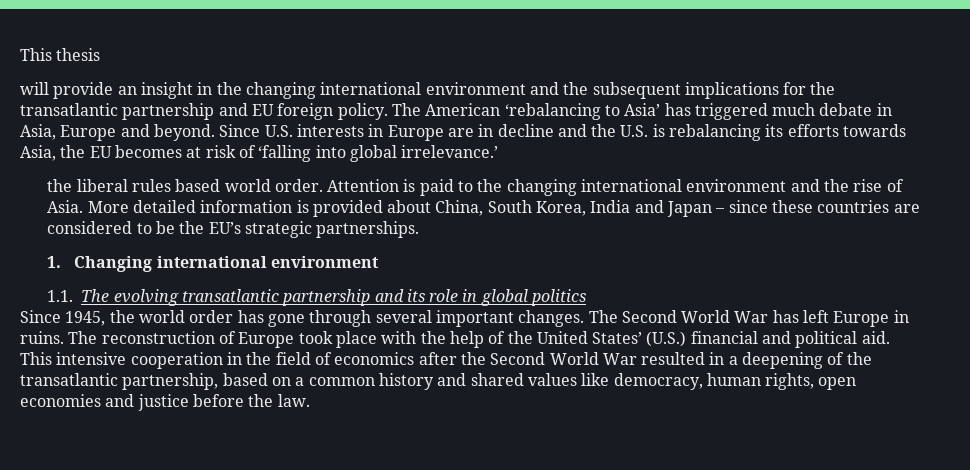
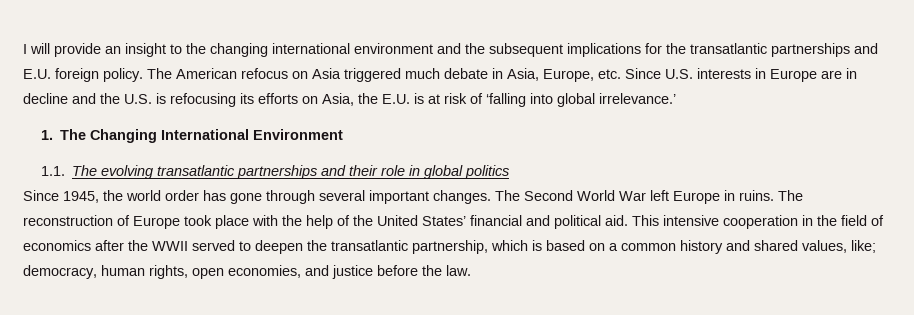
[20,48,101,61] This thesis // -> [23,44,27,54] I
[197,82,213,95] in -> [170,44,182,54] to
[122,103,274,120] partnership and EU -> [771,43,878,57] [23,69,51,79] partnerships and E.U.
[504,103,691,120] ‘rebalancing to Asia’ has -> [241,68,341,79] refocus on Asia
[60,124,215,141] Europe and beyond. -> [543,69,621,82] Europe, etc.
[669,124,762,141] rebalancing -> [170,93,236,107] refocusing
[843,124,907,137] towards -> [302,96,318,104] on
[89,145,182,158] EU becomes -> [382,93,424,104] E.U. is
[47,179,904,196] [47,200,920,217] [47,221,420,238] [47,256,380,272] the liberal rules based world order. Attention is paid to the changing international environment and the rise of Asia. More detailed information is provided about China, South Korea, India and Japan – since these countries are considered to be the EU’s strategic partnerships. // 1. Changing international environment -> [40,129,344,143] 1. The Changing International Environment
[282,289,425,306] partnership and its -> [237,165,379,179] partnerships and their
[772,310,799,323] has -> (646, 196) none
[646,331,687,347] (U.S.) -> (466, 221) none
[490,352,845,369] Second World War resulted in a deepening of -> [152,240,303,254] WWII served to deepen
(219, 381) none -> [491,240,542,251] which is
[527,373,610,386] values like -> [802,240,876,253] values, like;
[20,394,101,407] economies -> [228,265,301,278] economies,

